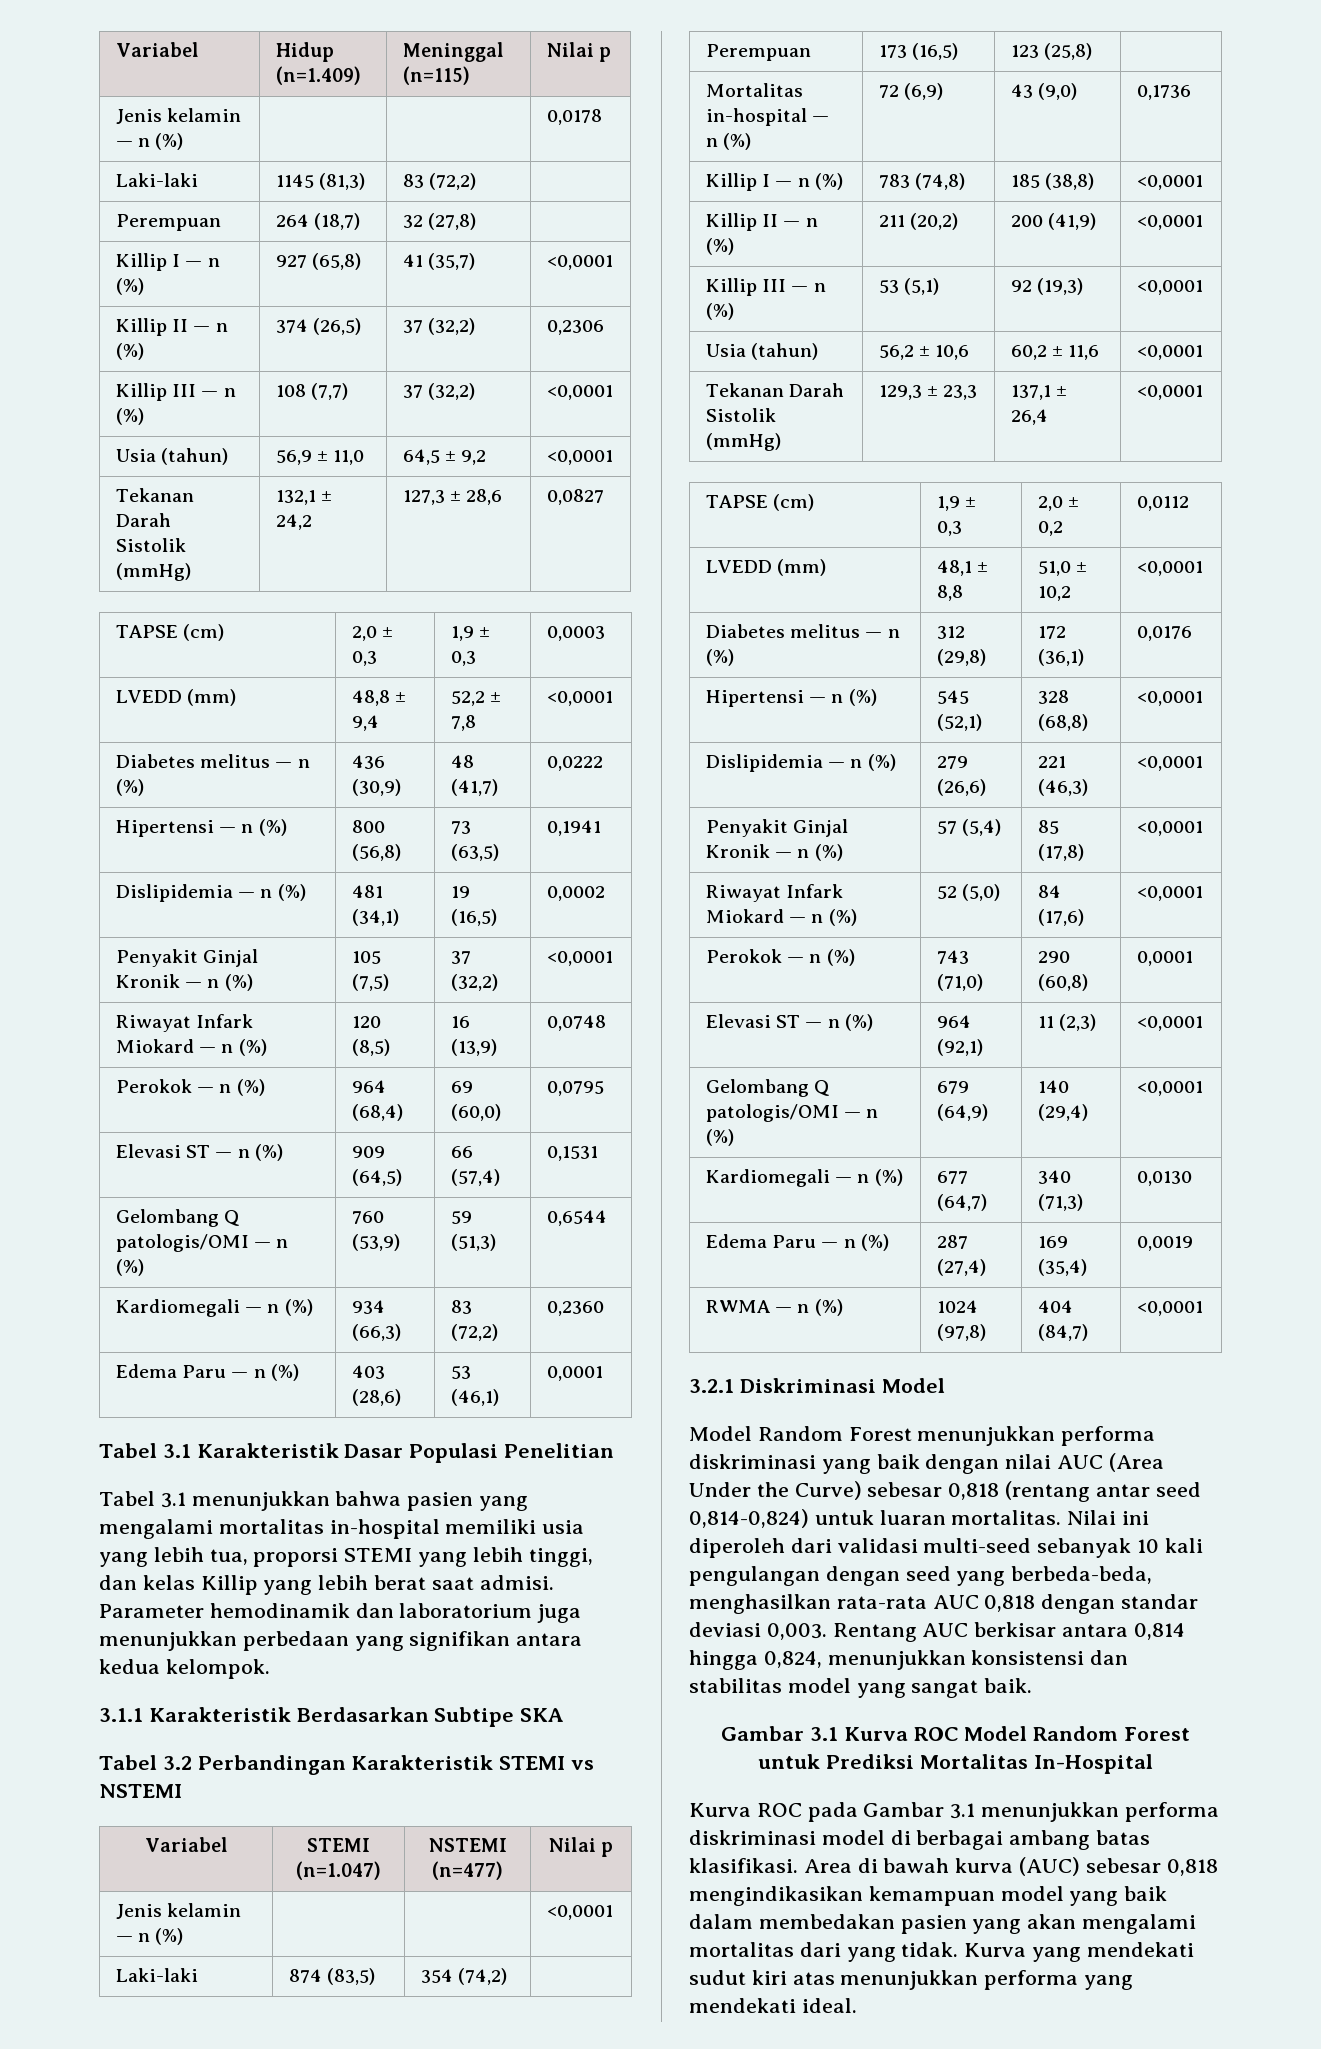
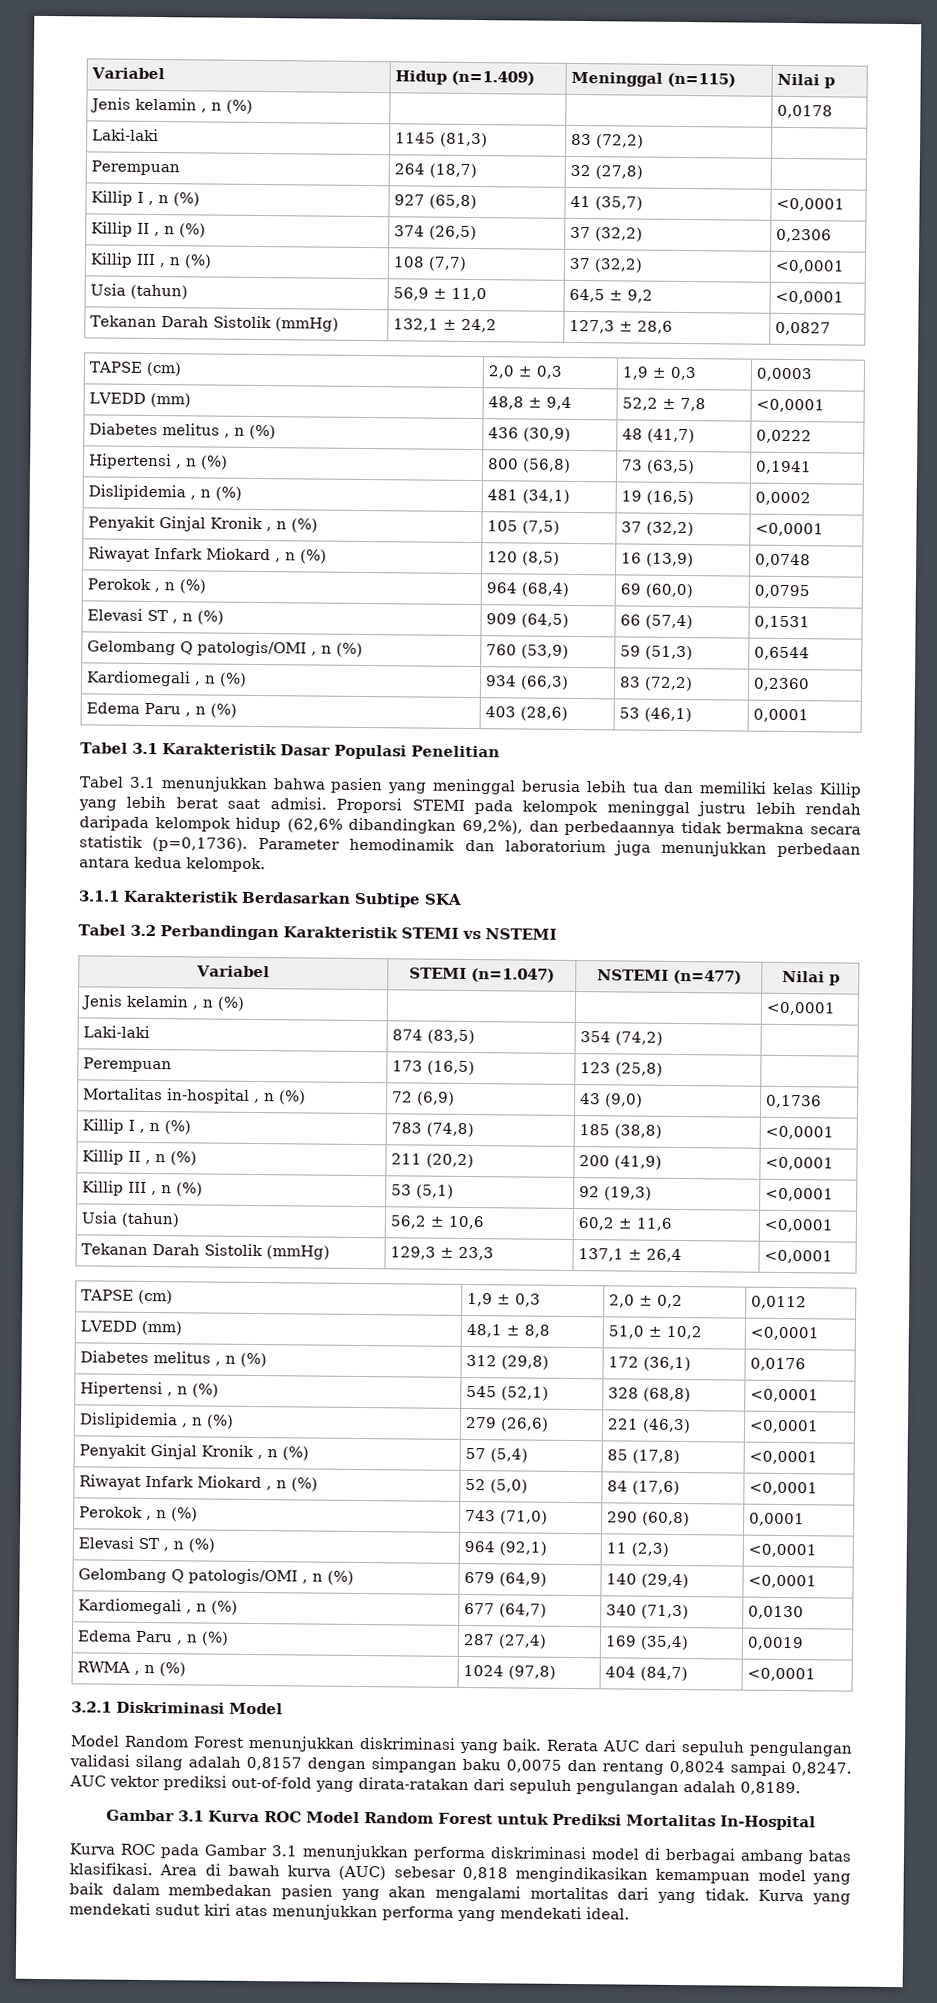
[115,141,133,147] — -> [201,108,208,113] ,
[185,261,203,267] — -> [148,200,155,206] ,
[193,326,211,332] — -> [154,232,161,237] ,
[201,391,219,397] — -> [159,263,166,268] ,
[275,762,293,768] — -> [224,433,231,438] ,
[219,827,237,833] — -> [176,464,183,469] ,
[238,892,256,898] — -> [190,495,197,500] ,
[185,982,203,988] — -> [266,527,273,532] ,
[199,1047,217,1053] — -> [275,558,282,563] ,
[197,1087,215,1093] — -> [154,588,161,593] ,
[215,1152,233,1158] — -> [172,619,179,624] ,
[254,1242,272,1248] — -> [311,651,318,656] ,
[245,1307,263,1313] — -> [194,681,202,686] ,
[231,1372,249,1378] — -> [185,712,192,717] ,
[99,1519,585,1539] [99,1547,593,1567] [99,1575,137,1590] mengalami mortalitas in-hospital memiliki usia yang lebih tua, proporsi STEMI yang lebih tinggi, dan -> [432,778,768,795] meninggal berusia lebih tua dan memiliki
(554, 1582) none -> [336,797,861,817] [79,815,862,836] [79,835,249,852] Proporsi STEMI pada kelompok meninggal justru lebih rendah daripada kelompok hidup (62,6% dibandingkan 69,2%), dan perbedaannya tidak bermakna secara statistik (p=0,1736).
[354,1631,511,1651] yang signifikan -> (861, 850) none
[115,1936,133,1942] — -> [192,1005,199,1010] ,
[812,116,830,122] — -> [254,1098,261,1104] ,
[775,181,793,187] — -> [139,1128,146,1133] ,
[783,221,801,227] — -> [145,1159,152,1165] ,
[791,286,809,292] — -> [151,1191,158,1196] ,
[865,632,883,638] — -> [215,1361,222,1366] ,
[809,697,827,703] — -> [167,1392,174,1397] ,
[828,762,846,768] — -> [181,1423,189,1428] ,
[775,852,793,858] — -> [257,1455,264,1460] ,
[789,917,807,923] — -> [266,1486,273,1491] ,
[787,957,805,963] — -> [146,1515,153,1521] ,
[805,1022,823,1028] — -> [163,1547,170,1552] ,
[844,1112,862,1118] — -> [302,1579,309,1584] ,
[835,1177,853,1183] — -> [186,1609,193,1614] ,
[821,1242,839,1248] — -> [176,1640,183,1645] ,
[775,1307,793,1313] — -> [134,1670,141,1675] ,
[1061,1426,1156,1446] performa -> (355, 1743) none
[876,1453,1164,1474] [689,1481,1201,1502] [689,1509,1150,1528] [689,1538,1203,1558] [689,1566,1153,1586] [689,1594,1199,1614] [689,1622,1185,1642] [689,1650,1129,1670] [689,1678,1033,1698] baik dengan nilai AUC (Area Under the Curve) sebesar 0,818 (rentang antar seed 0,814-0,824) untuk luaran mortalitas. Nilai ini diperoleh dari validasi multi-seed sebanyak 10 kali pengulangan dengan seed yang berbeda-beda, menghasilkan rata-rata AUC 0,818 dengan standar deviasi 0,003. Rentang AUC berkisar antara 0,814 hingga 0,824, menunjukkan konsistensi dan stabilitas model yang sangat baik. -> [502,1738,853,1757] [69,1754,852,1777] [69,1775,801,1796] baik. Rerata AUC dari sepuluh pengulangan validasi silang adalah 0,8157 dengan simpangan baku 0,0075 dan rentang 0,8024 sampai 0,8247. AUC vektor prediksi out-of-fold yang dirata-ratakan dari sepuluh pengulangan adalah 0,8189.

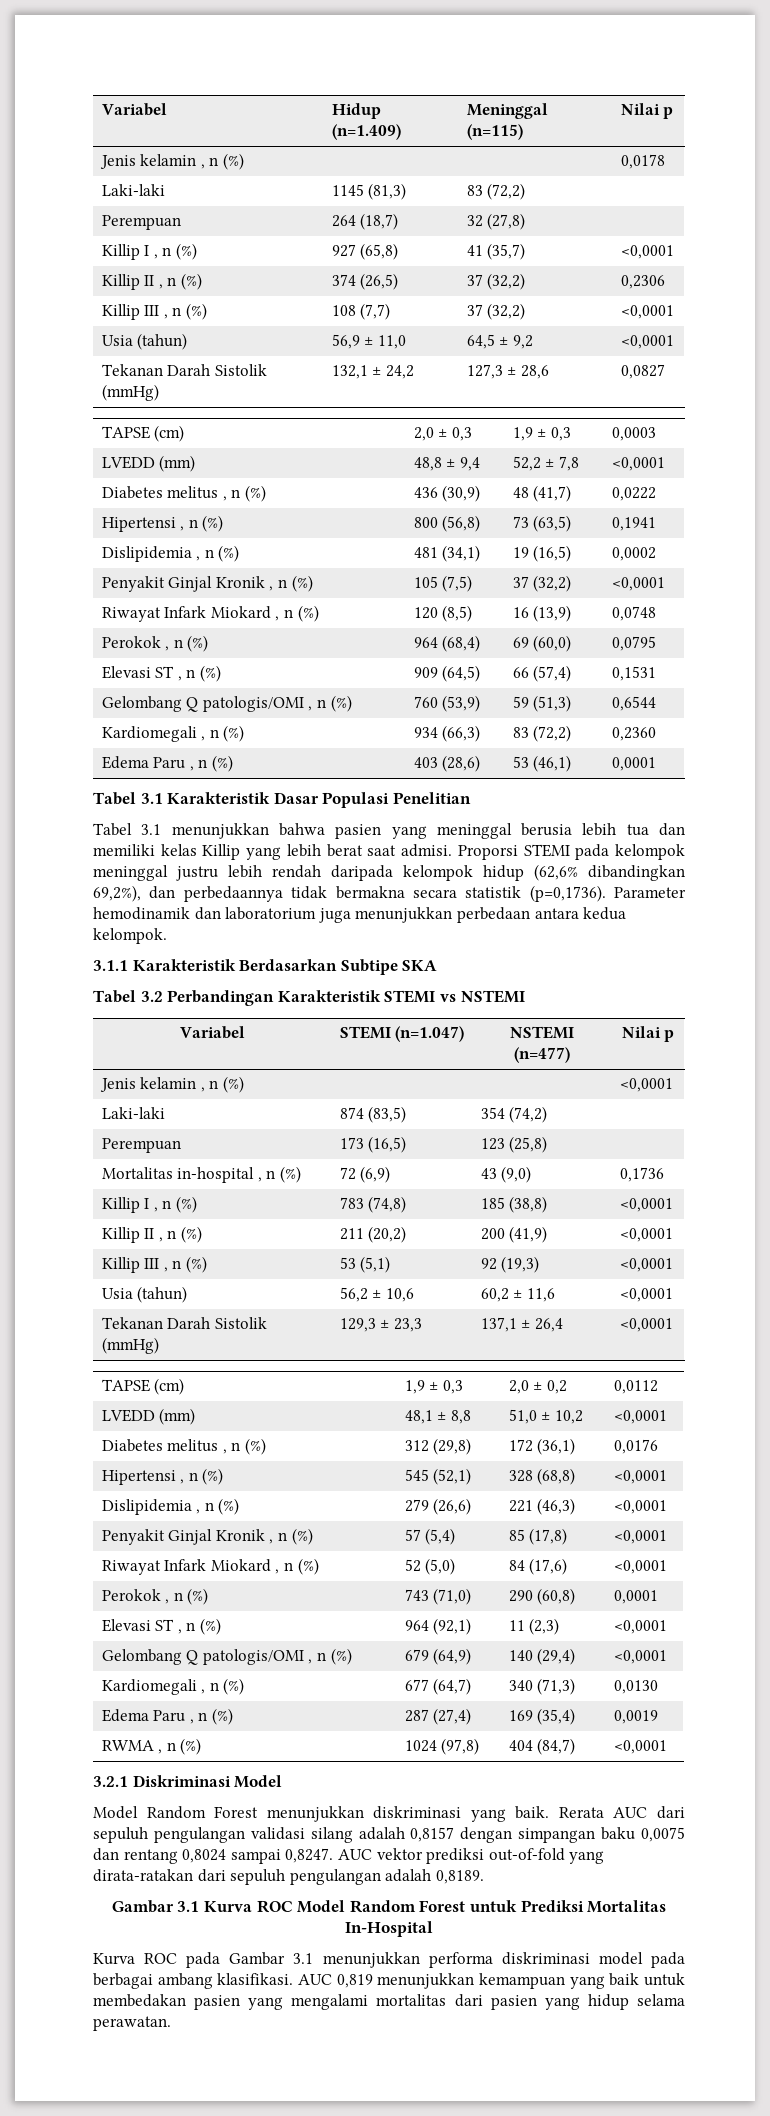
[644,1847,661,1860] di -> [650,1952,685,1968] pada
[808,1850,852,1862] [69,1862,806,1884] batas klasifikasi. Area di bawah kurva (AUC) sebesar 0,818 mengindikasikan kemampuan model -> [217,1973,565,1989] klasifikasi. AUC 0,819 menunjukkan kemampuan
[111,1883,160,1896] dalam -> [644,1973,685,1986] untuk
[388,1886,427,1898] akan -> (284, 2003) none
[657,1888,851,1905] [69,1902,630,1922] yang tidak. Kurva yang mendekati sudut kiri atas menunjukkan performa yang mendekati ideal. -> [490,1994,685,2010] [93,2016,171,2031] pasien yang hidup selama perawatan.

